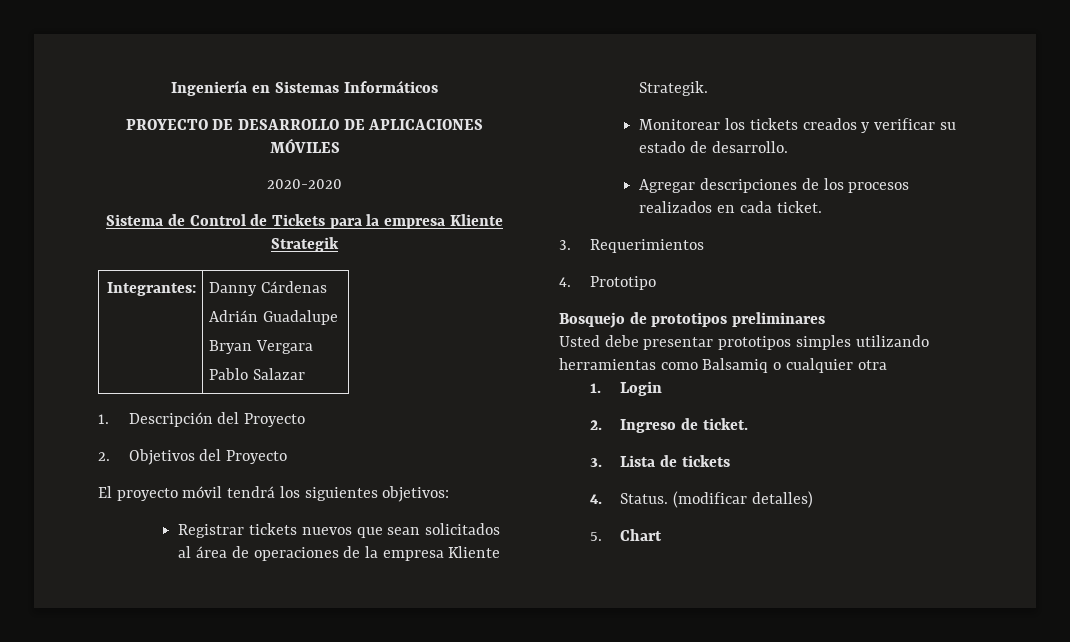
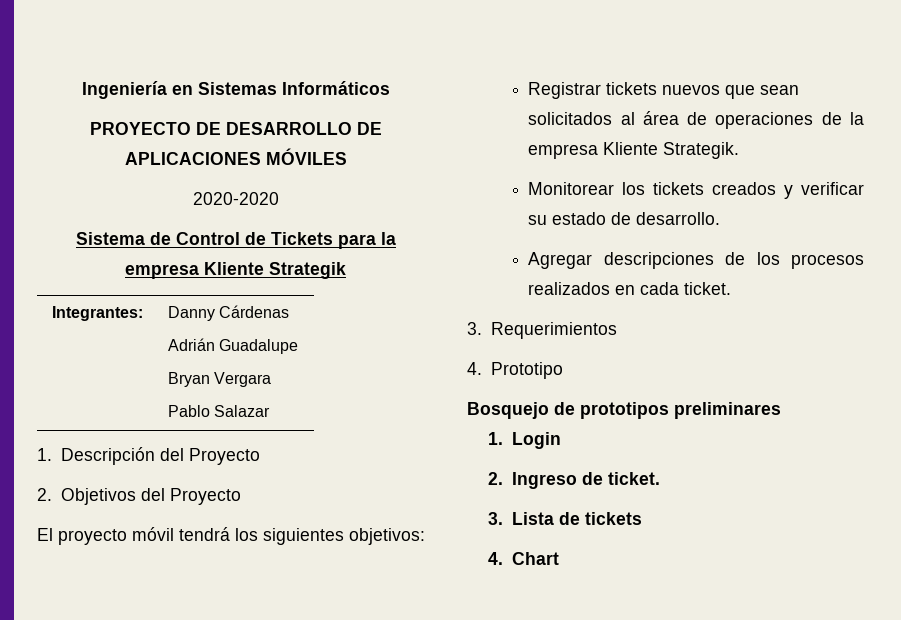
[559,335,929,350] [559,358,887,373] // Usted debe presentar prototipos simples utilizando herramientas como Balsamiq o cualquier otra -> (781, 410) none
[620,491,813,508] [589,532,602,541] Status. (modificar detalles) // 5. -> (504, 558) none

